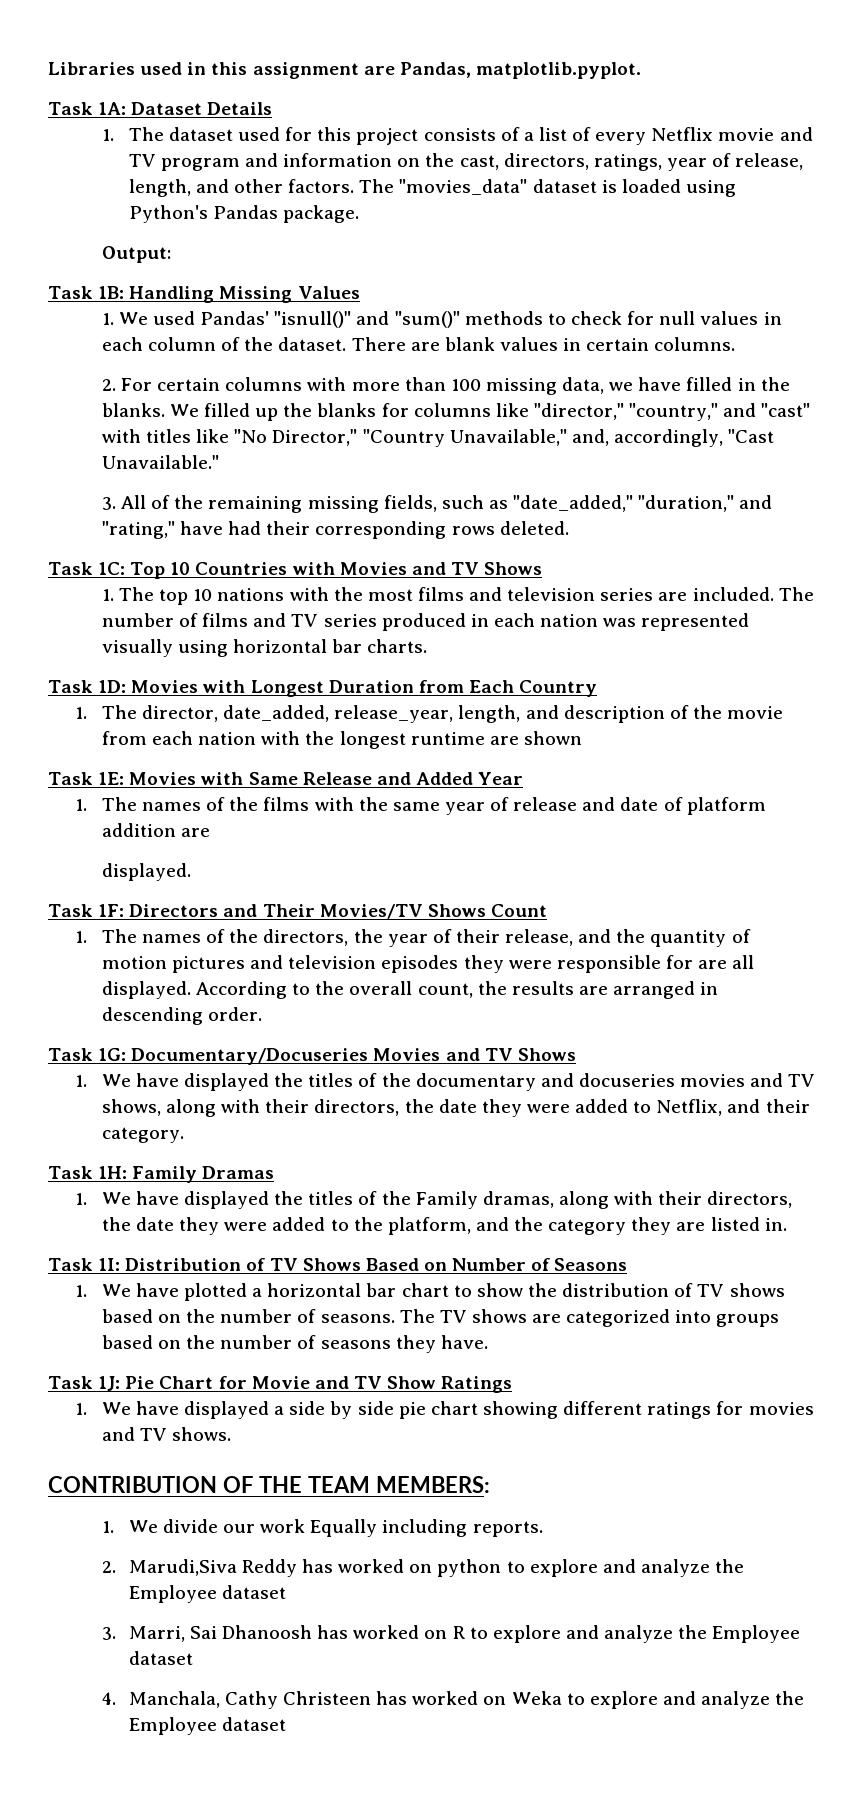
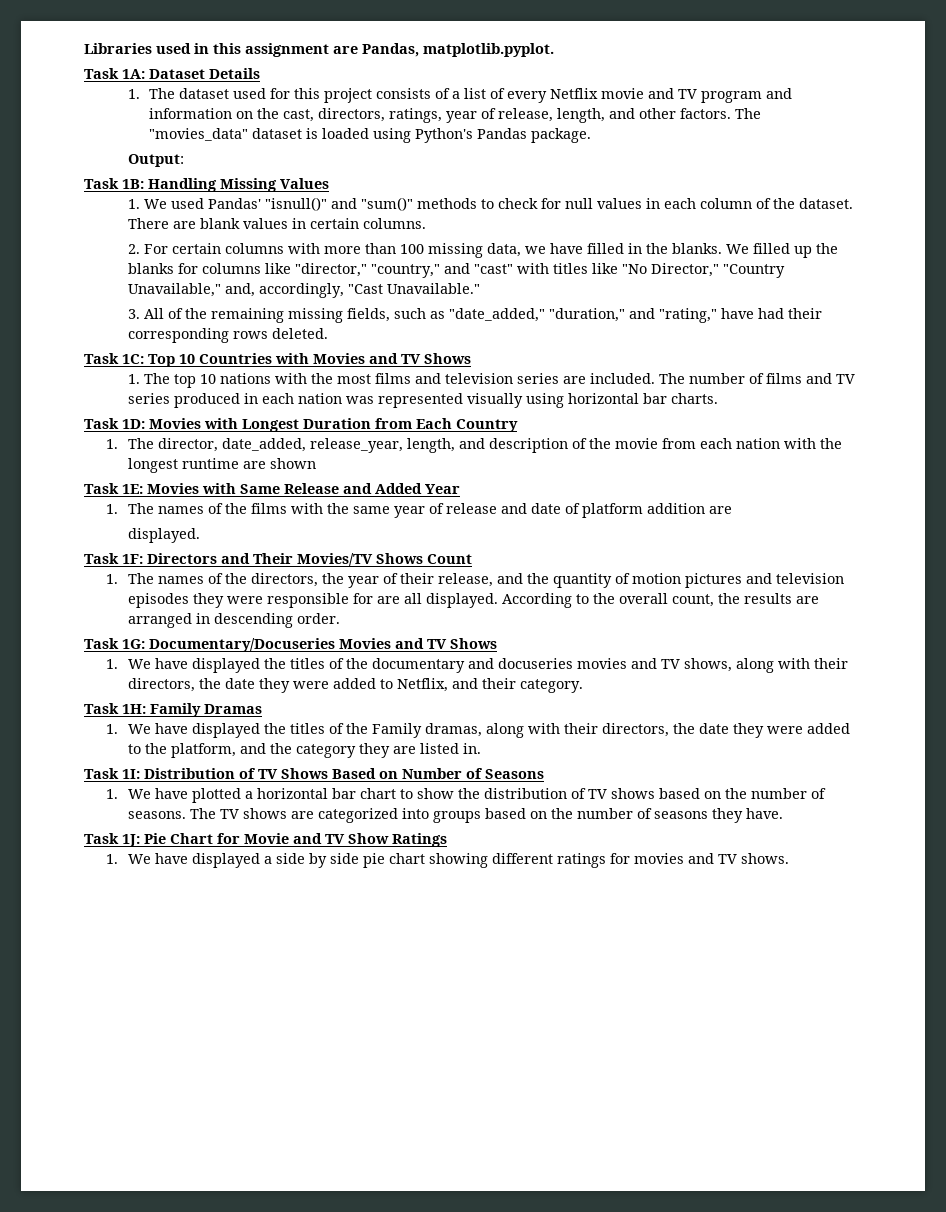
[48,1476,490,1493] [101,1519,543,1537] [101,1559,745,1577] [128,1585,286,1603] [101,1625,801,1643] [128,1651,193,1665] [101,1691,805,1709] [128,1717,286,1735] // CONTRIBUTION OF THE TEAM MEMBERS: // 1. We divide our work Equally including reports. // 2. Marudi,Siva Reddy has worked on python to explore and analyze the Employee dataset // 3. Marri, Sai Dhanoosh has worked on R to explore and analyze the Employee dataset // 4. Manchala, Cathy Christeen has worked on Weka to explore and analyze the Employee dataset -> (789, 858) none

